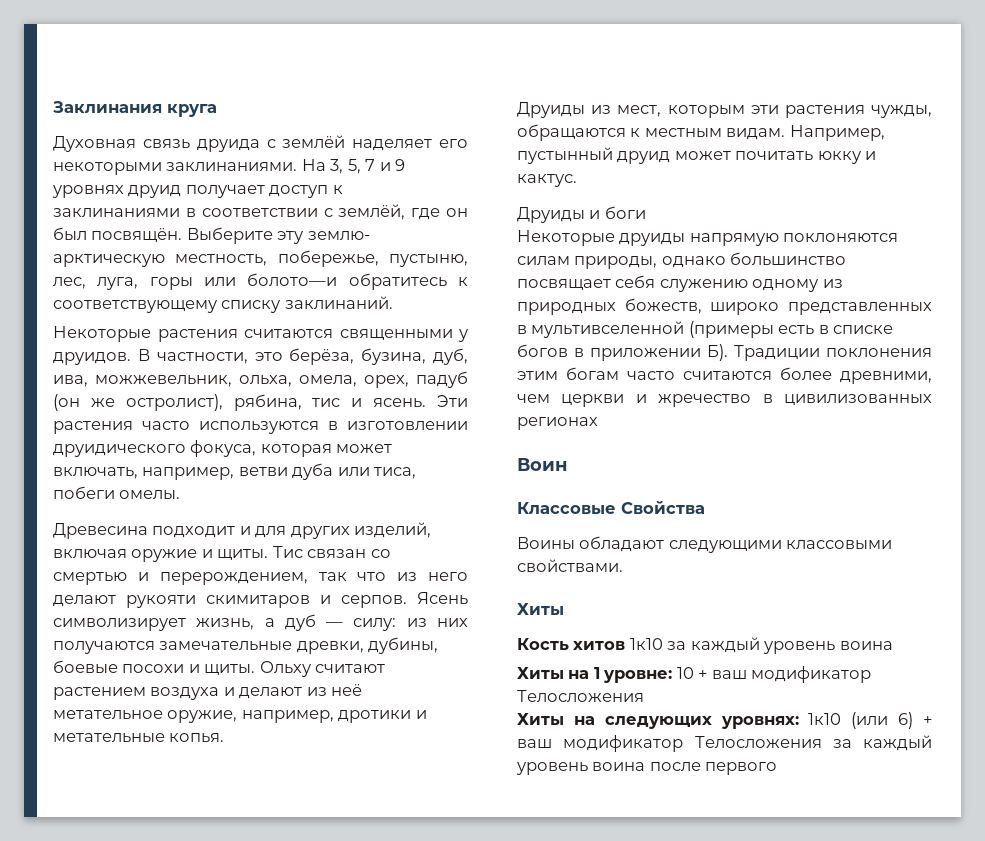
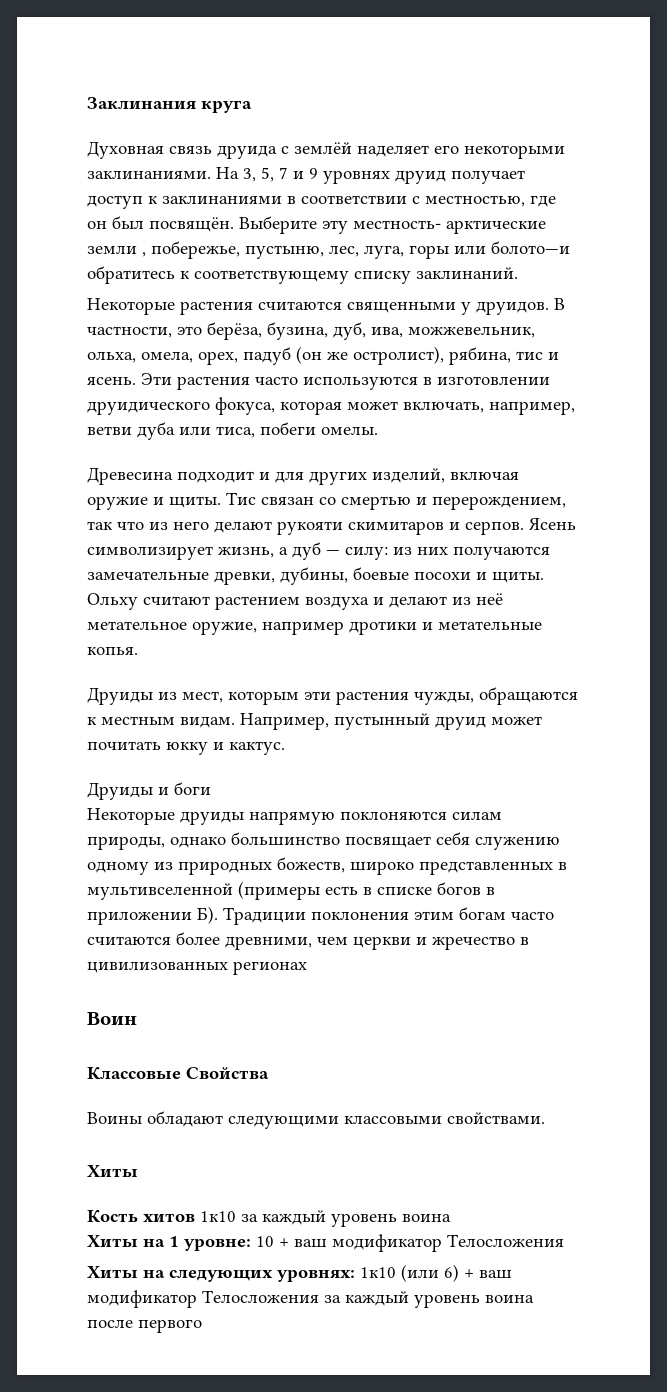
[338,204,406,220] землёй, -> [425,195,525,207] местностью,
[307,231,370,240] [53,254,268,267] землю- арктическую местность, -> [353,220,546,234] [87,245,146,257] местность- арктические земли ,
[241,710,334,723] например, -> [262,621,344,635] например

